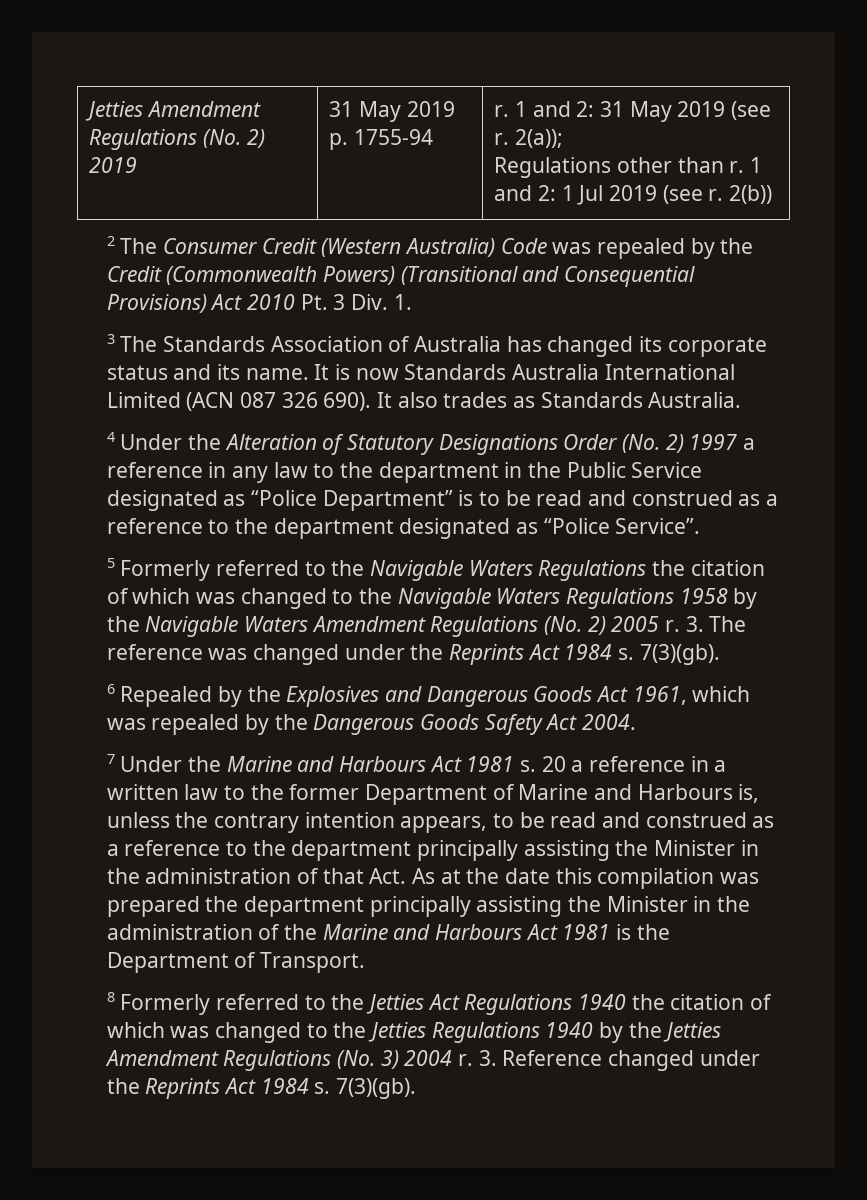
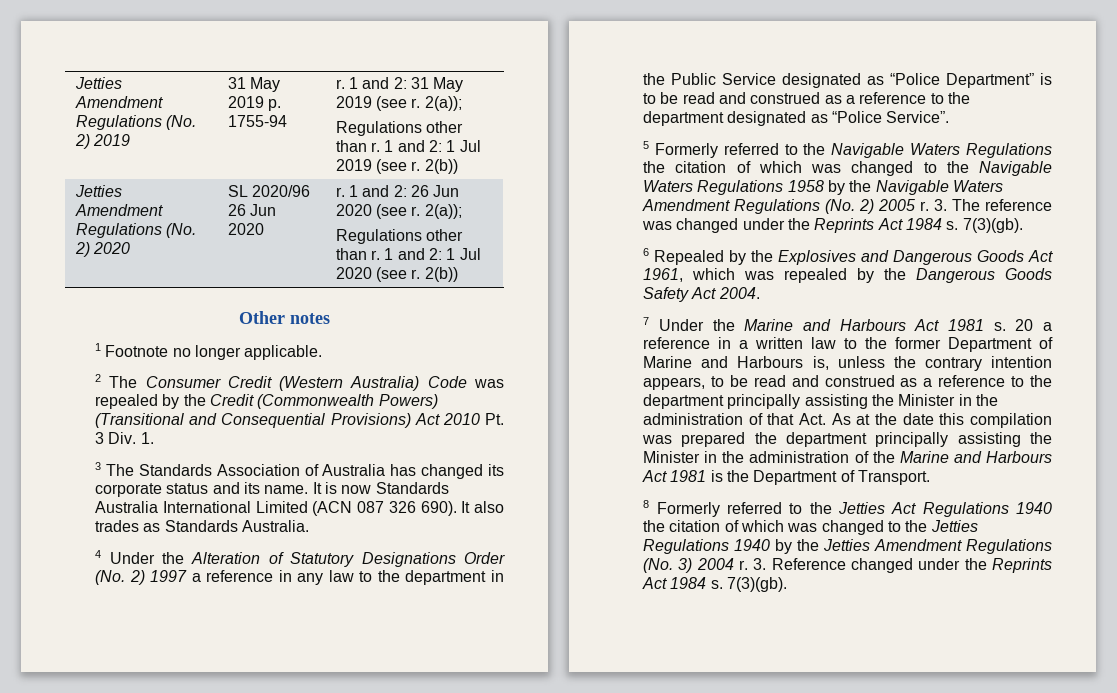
(773, 194) none -> [74,185,122,197] [74,204,163,216] [75,223,197,238] [74,242,131,257] [227,185,311,197] [227,204,277,216] [227,223,264,235] [335,185,460,197] [335,204,462,219] [335,229,464,244] [335,248,481,260] [335,267,458,282] [239,311,330,324] [95,343,323,360] // Jetties Amendment Regulations (No. 2) 2020 | SL 2020/96 26 Jun 2020 | r. 1 and 2: 26 Jun 2020 (see r. 2(a)); // Regulations other than r. 1 and 2: 1 Jul 2020 (see r. 2(b)) // Other notes // 1 Footnote no longer applicable.

